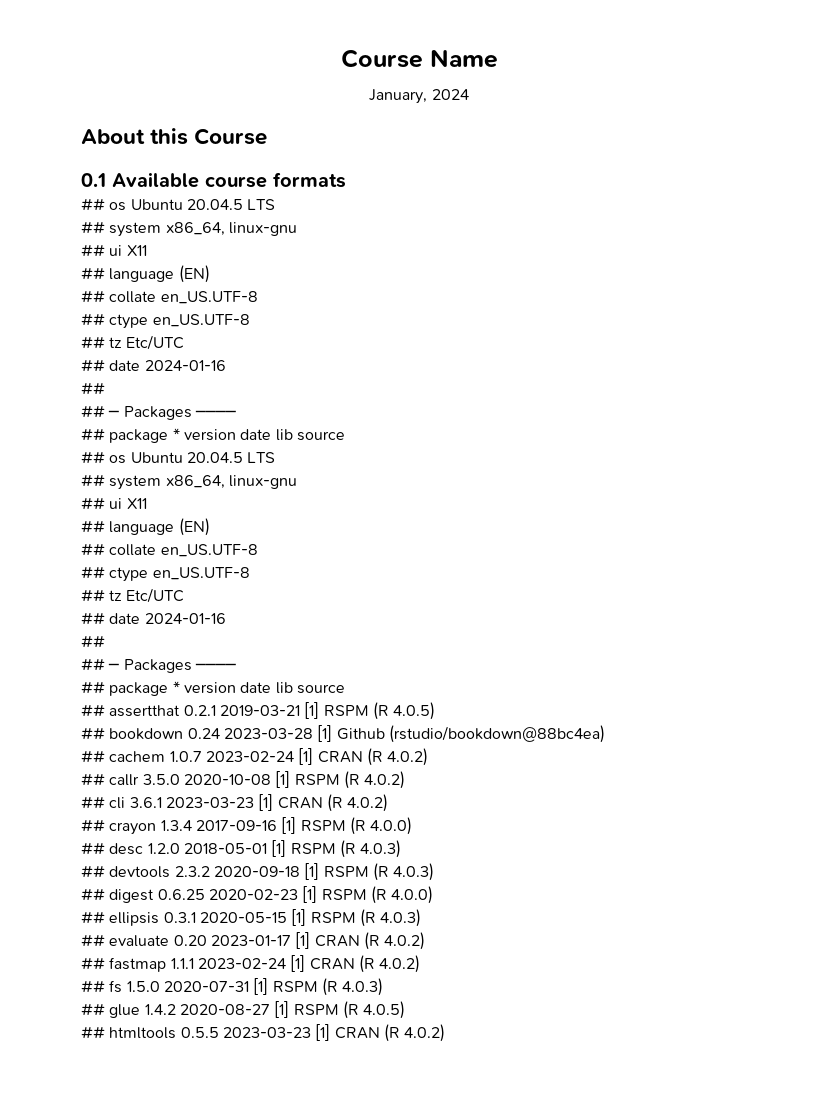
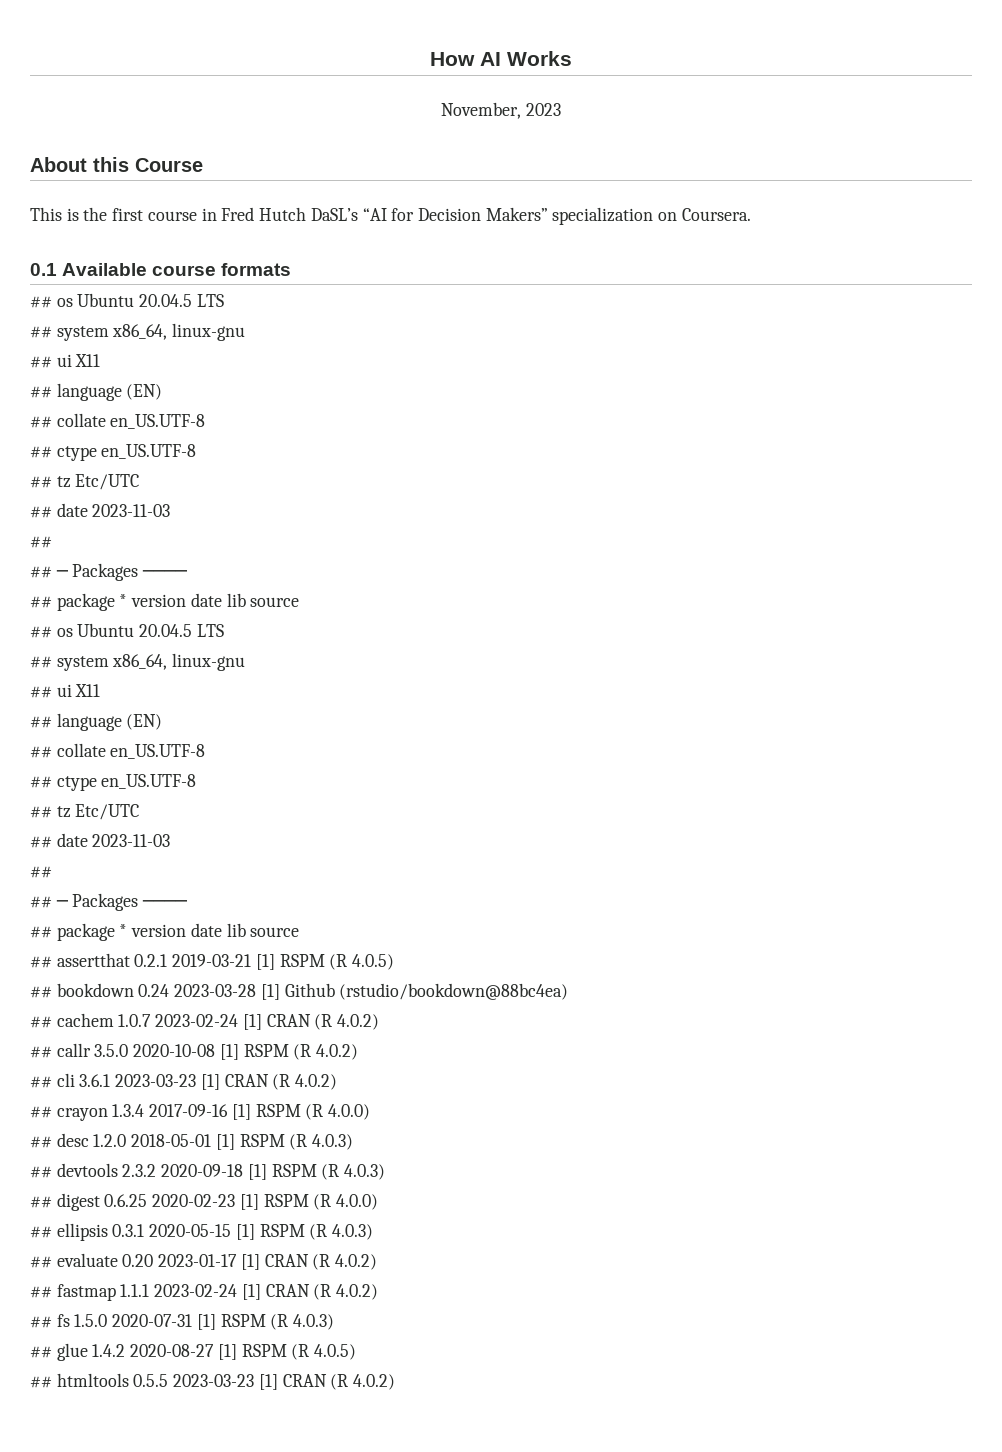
[340,49,498,68] [369,89,469,104] [81,128,268,145] Course Name // January, 2024 // About this Course -> [430,51,572,66] [441,102,561,119] [30,157,203,172] [30,207,751,225] How AI Works // November, 2023 // About this Course // This is the first course in Fred Hutch DaSL’s “AI for Decision Makers” specialization on Coursera.
[144,360,226,371] 2024-01-16 -> [92,504,171,517] 2023-11-03
[144,613,226,624] 2024-01-16 -> [92,834,171,847] 2023-11-03

